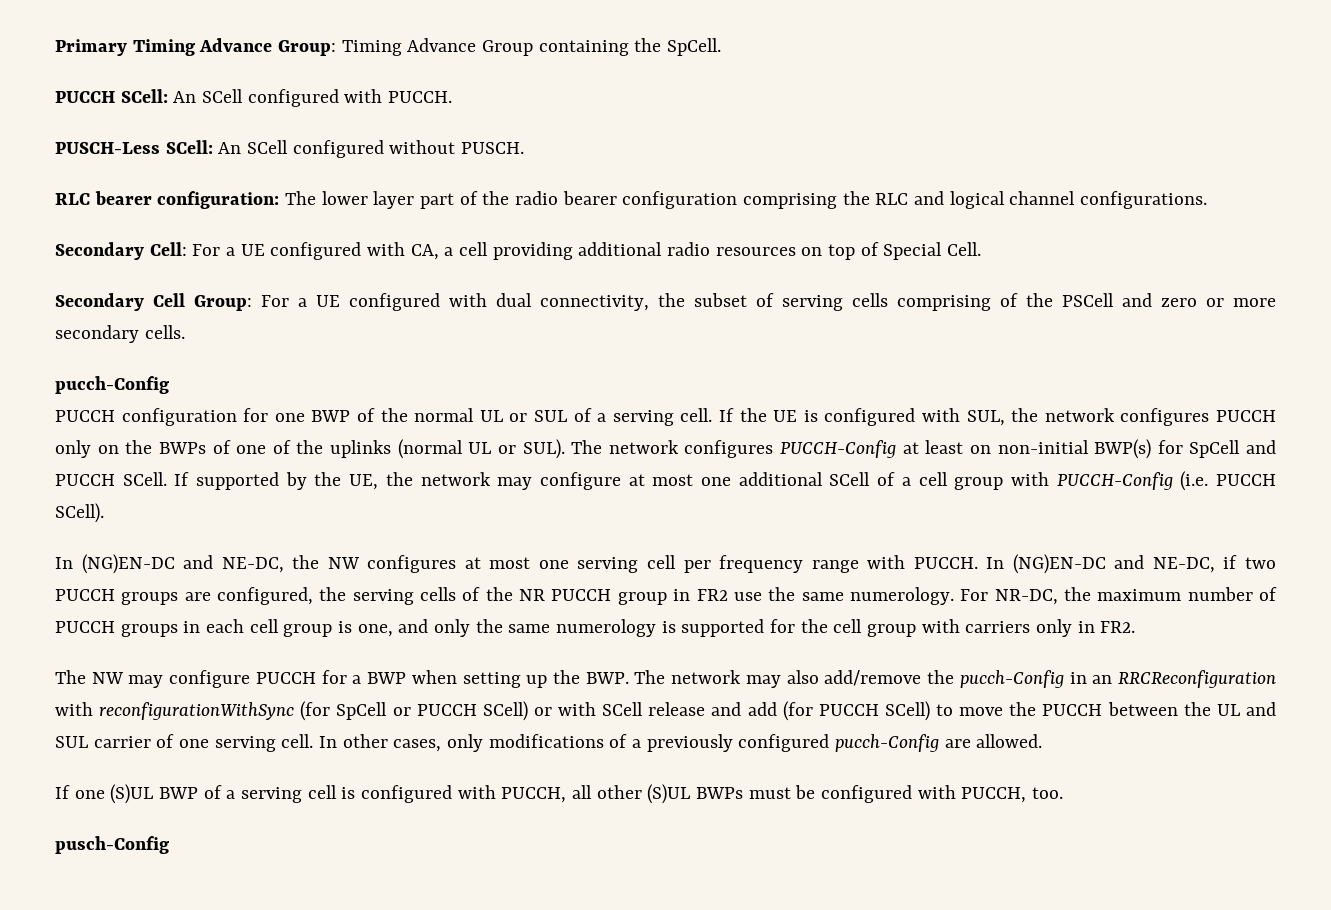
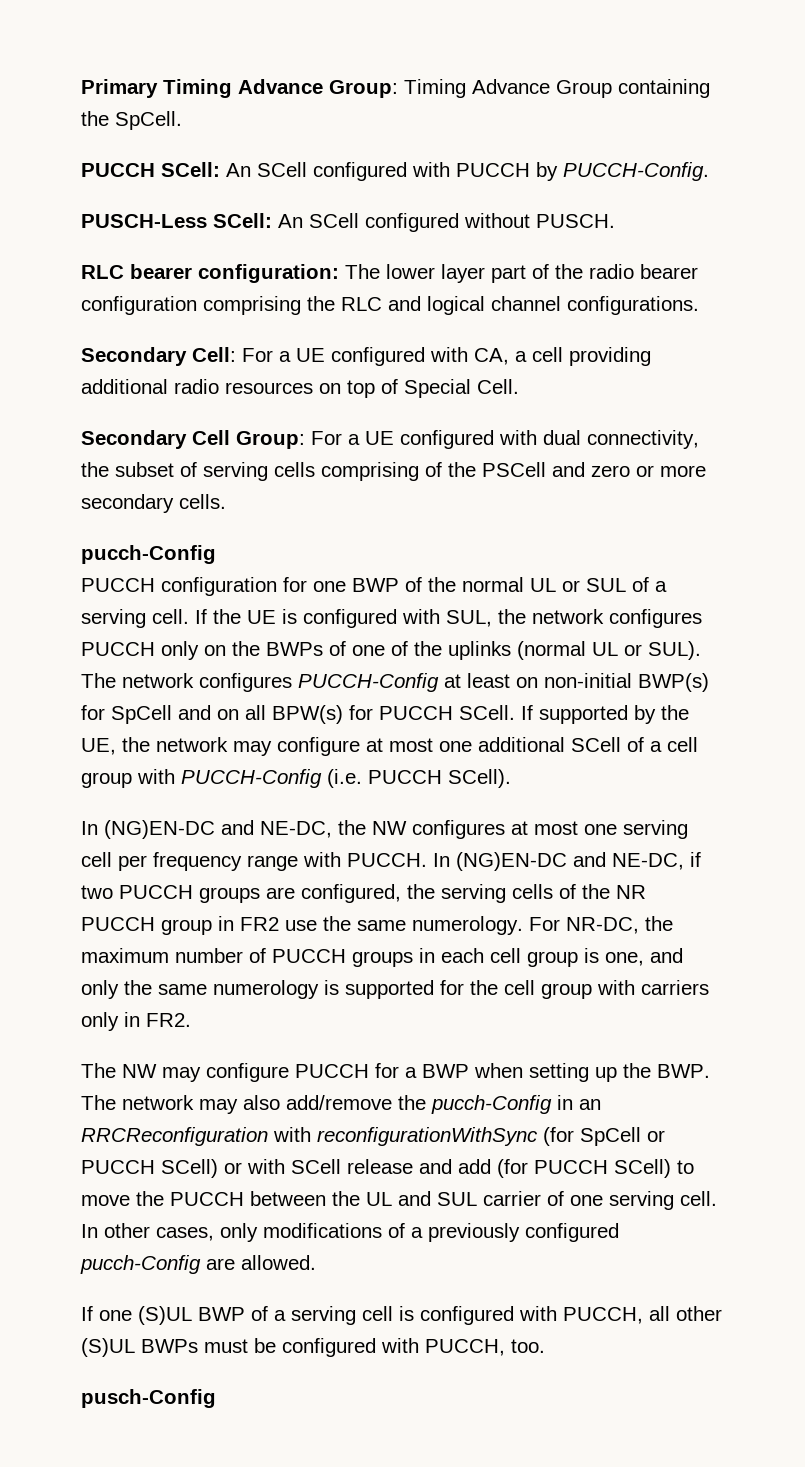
[388,91,453,103] PUCCH. -> [456,162,709,181] PUCCH by PUCCH-Config.
(1276, 447) none -> [217,705,373,724] on all BPW(s) for

